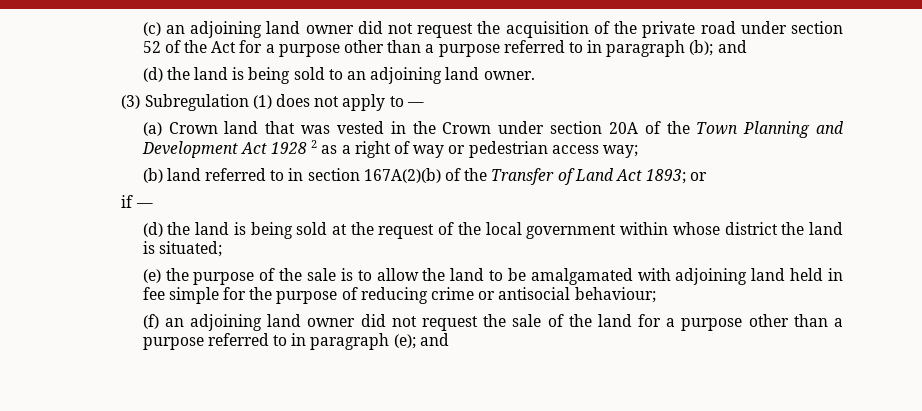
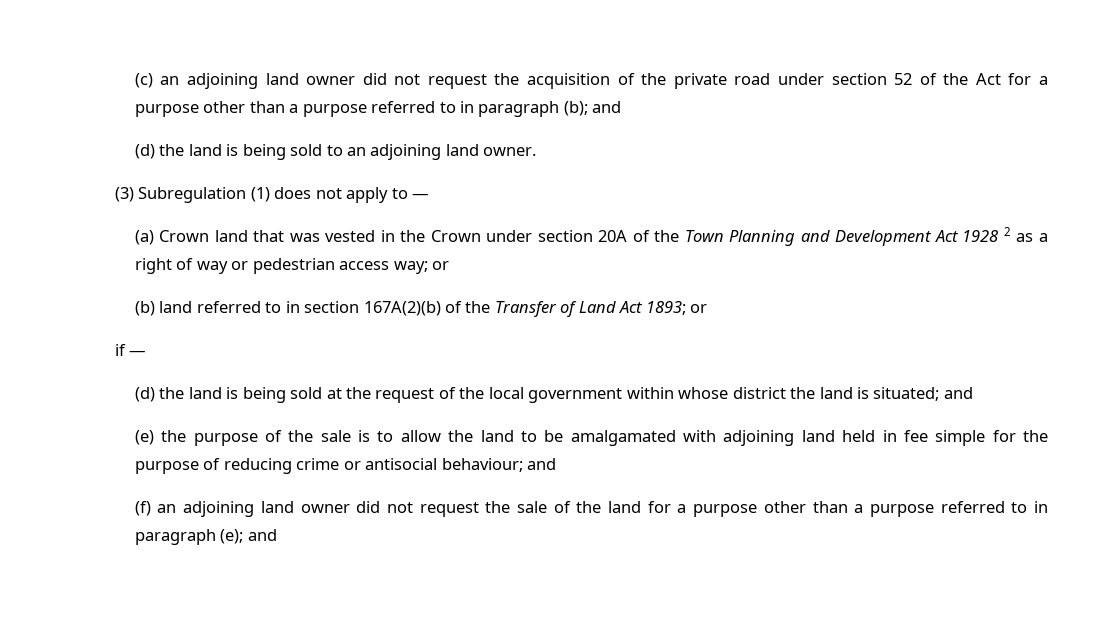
(638, 151) none -> [431,261,449,270] or
(222, 249) none -> [943,387,973,399] and
(656, 295) none -> [526,458,556,470] and

